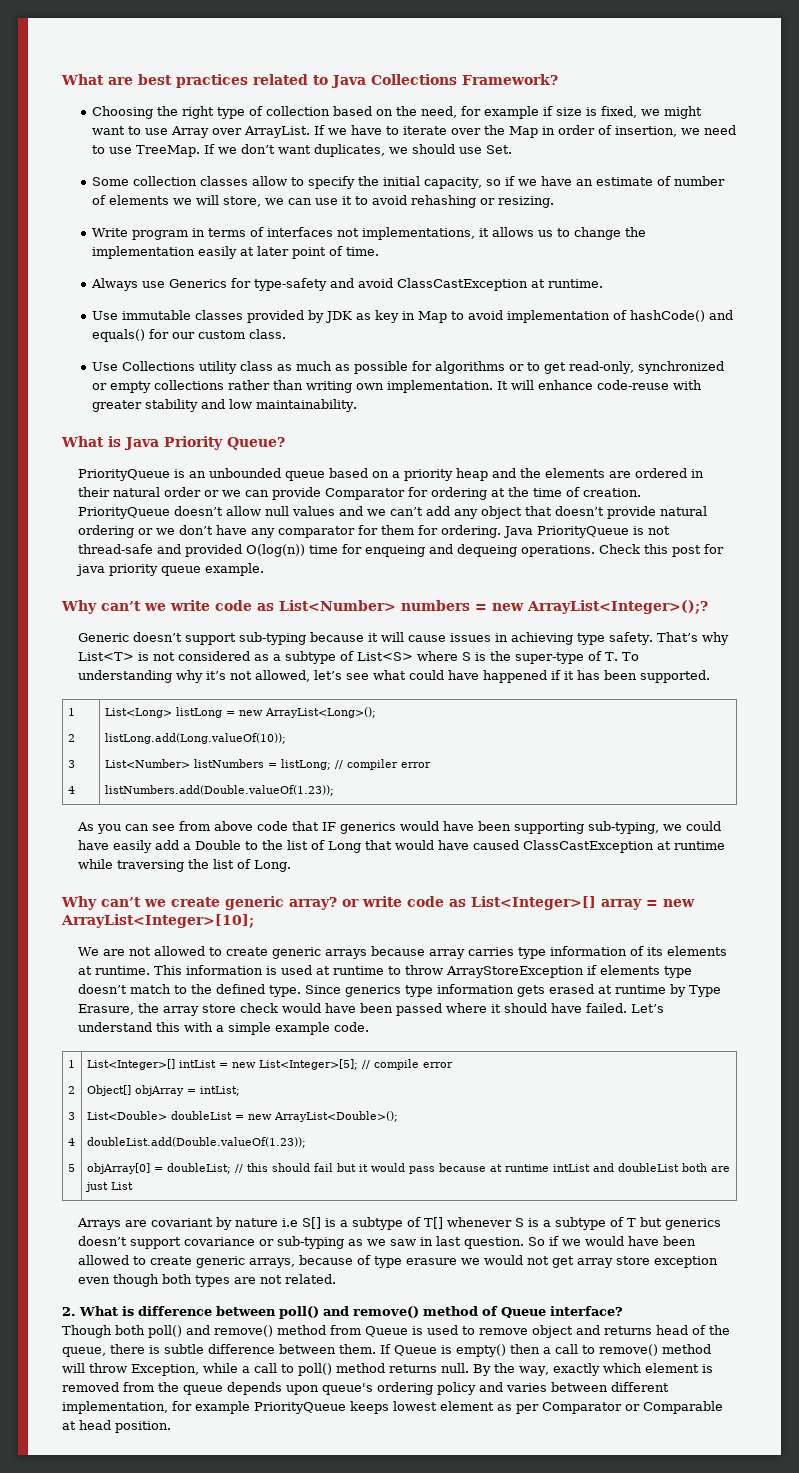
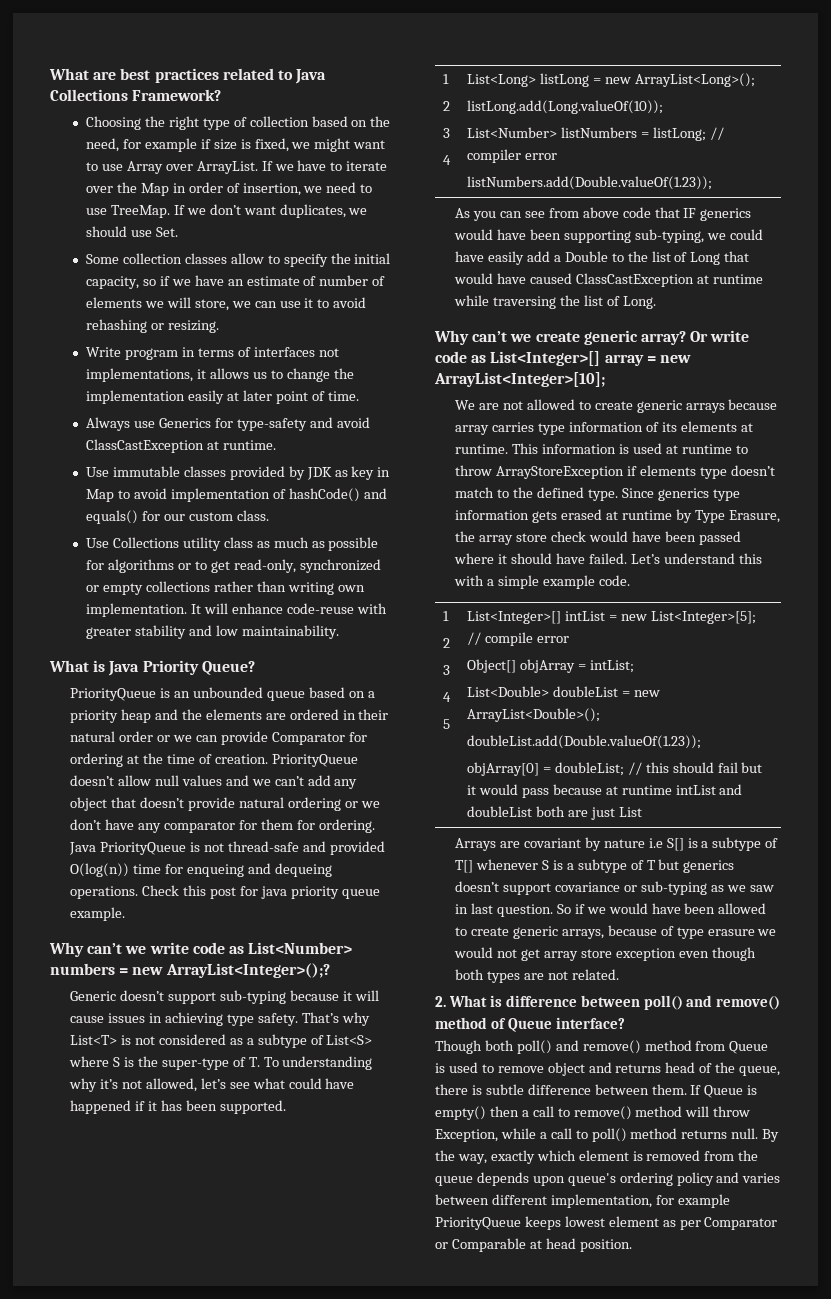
[342,899,359,907] or -> [690,331,709,342] Or

